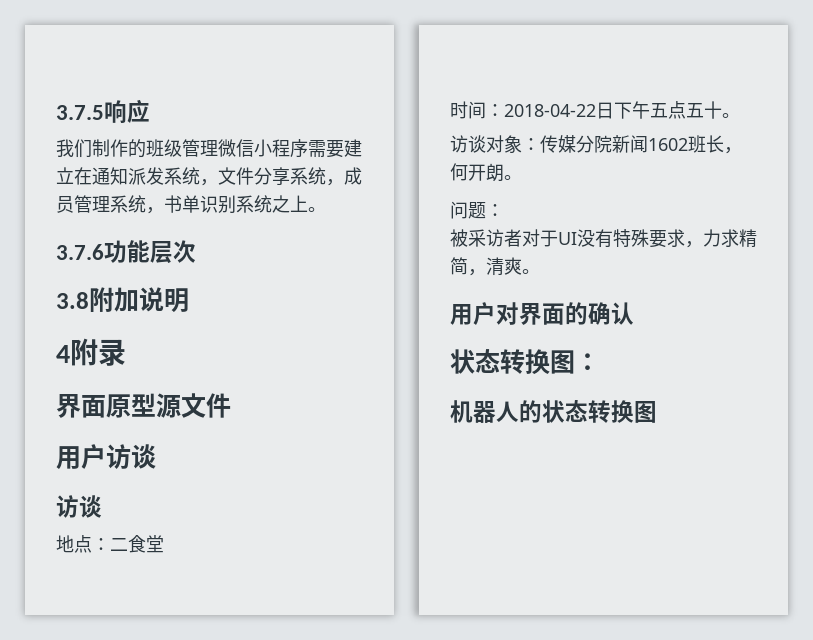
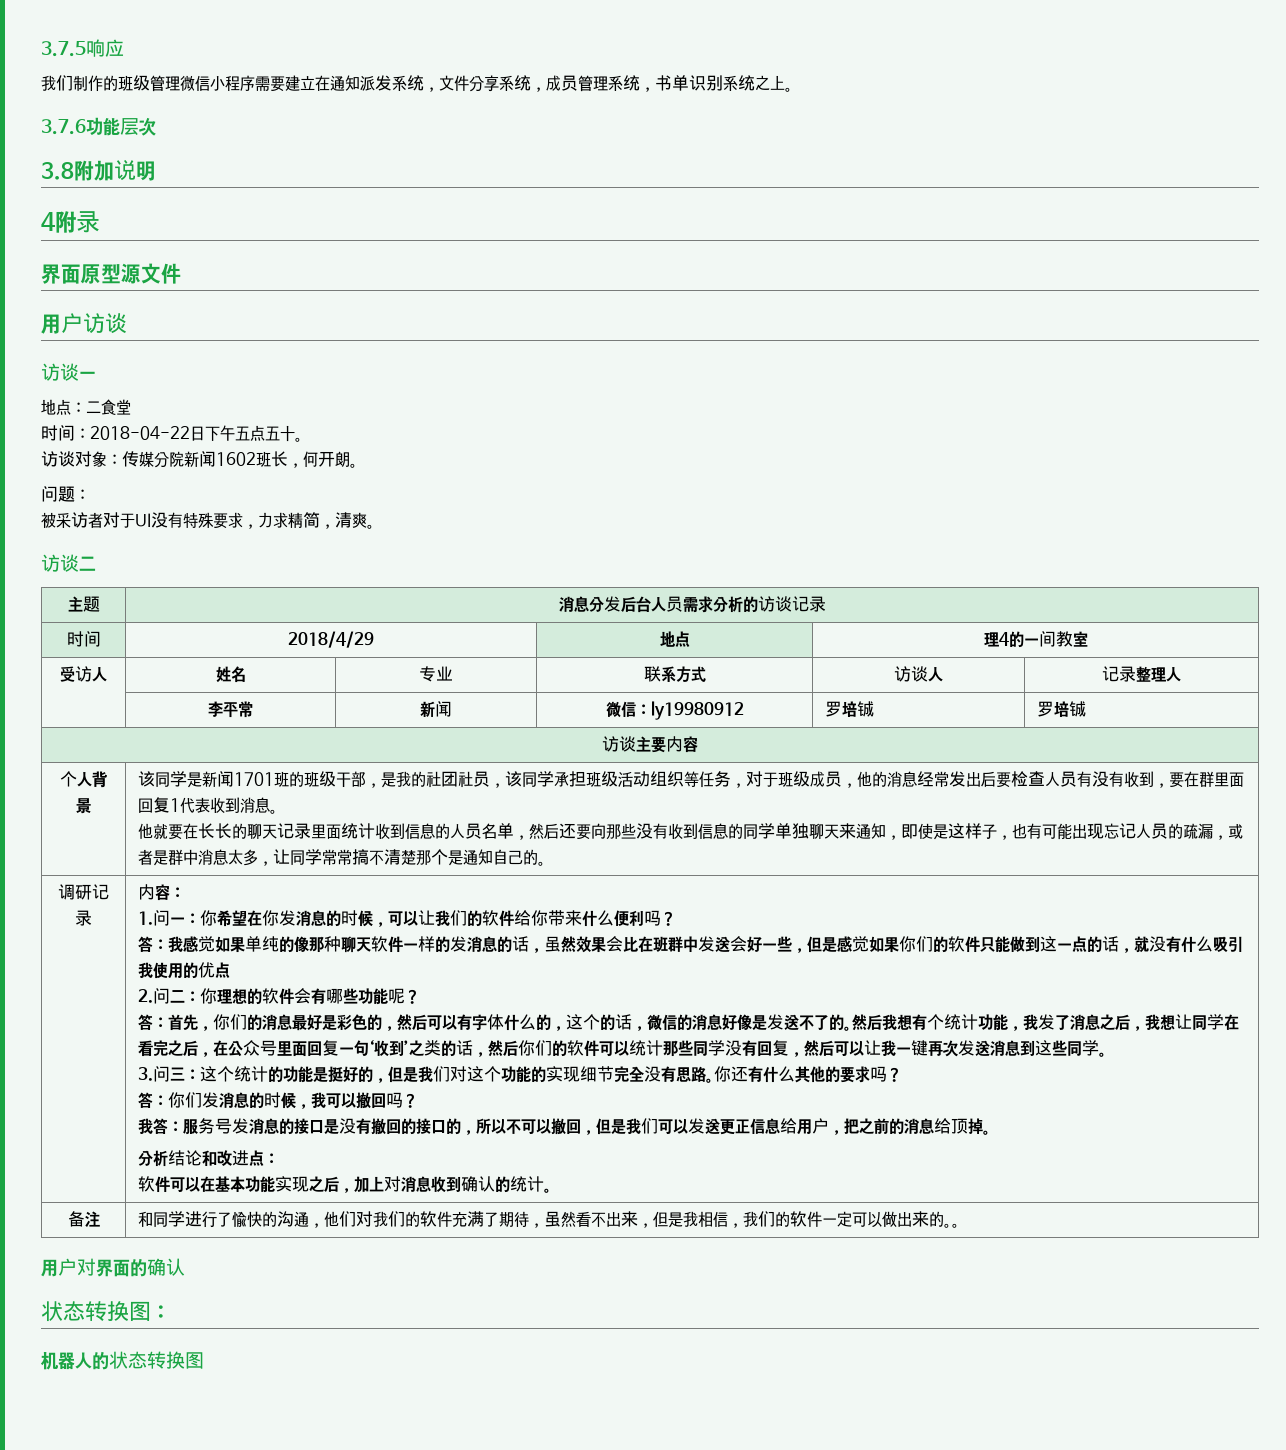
(102, 506) none -> [79,371,96,379] 一
(540, 271) none -> [41,554,96,572] [67,596,100,612] [558,596,826,613] [66,631,101,647] [288,631,374,648] [659,631,690,647] [983,631,1088,648] [60,666,107,682] [215,666,246,683] [419,666,453,682] [643,666,706,682] [894,666,943,682] [1102,666,1181,682] [208,701,253,718] [420,701,452,717] [605,701,744,720] [824,701,874,717] [1036,701,1086,717] [602,736,698,753] [60,771,107,788] [76,798,91,814] [137,771,1244,788] [137,797,278,814] [137,823,1243,840] [137,849,546,866] [58,884,109,900] [75,910,92,926] [137,884,185,901] [137,910,676,927] [137,936,1243,953] [137,962,230,979] [137,988,420,1005] [137,1014,1239,1031] [137,1040,1107,1057] [137,1066,902,1083] [137,1092,418,1109] [137,1118,991,1135] [137,1150,279,1167] [137,1176,552,1193] [67,1211,100,1227] [137,1211,960,1228] // 访谈二 // 主题 | 消息分发后台人员需求分析的访谈记录 // 时间 | 2018/4/29 | 地点 | 理4的一间教室 // 受访人 | 姓名 | 专业 | 联系方式 | 访谈人 | 记录整理人 // | 李平常 | 新闻 | 微信：ly19980912 | 罗培铖 | 罗培铖 // 访谈主要内容 // 个人背景 | 该同学是新闻1701班的班级干部，是我的社团社员，该同学承担班级活动组织等任务，对于班级成员，他的消息经常发出后要检查人员有没有收到，要在群里面回复1代表收到消息。 // 他就要在长长的聊天记录里面统计收到信息的人员名单，然后还要向那些没有收到信息的同学单独聊天来通知，即使是这样子，也有可能出现忘记人员的疏漏，或者是群中消息太多，让同学常常搞不清楚那个是通知自己的。 // 调研记录 | 内容： // 1.问一：你希望在你发消息的时候，可以让我们的软件给你带来什么便利吗？ // 答：我感觉如果单纯的像那种聊天软件一样的发消息的话，虽然效果会比在班群中发送会好一些，但是感觉如果你们的软件只能做到这一点的话，就没有什么吸引我使用的优点 // 2.问二：你理想的软件会有哪些功能呢？ // 答：首先，你们的消息最好是彩色的，然后可以有字体什么的，这个的话，微信的消息好像是发送不了的。然后我想有个统计功能，我发了消息之后，我想让同学在看完之后，在公众号里面回复一句‘收到’之类的话，然后你们的软件可以统计那些同学没有回复，然后可以让我一键再次发送消息到这些同学。 // 3.问三：这个统计的功能是挺好的，但是我们对这个功能的实现细节完全没有思路。你还有什么其他的要求吗？ // 答：你们发消息的时候，我可以撤回吗？ // 我答：服务号发消息的接口是没有撤回的接口的，所以不可以撤回，但是我们可以发送更正信息给用户，把之前的消息给顶掉。 // 分析结论和改进点： // 软件可以在基本功能实现之后，加上对消息收到确认的统计。 // 备注 | 和同学进行了愉快的沟通，他们对我们的软件充满了期待，虽然看不出来，但是我相信，我们的软件一定可以做出来的。。

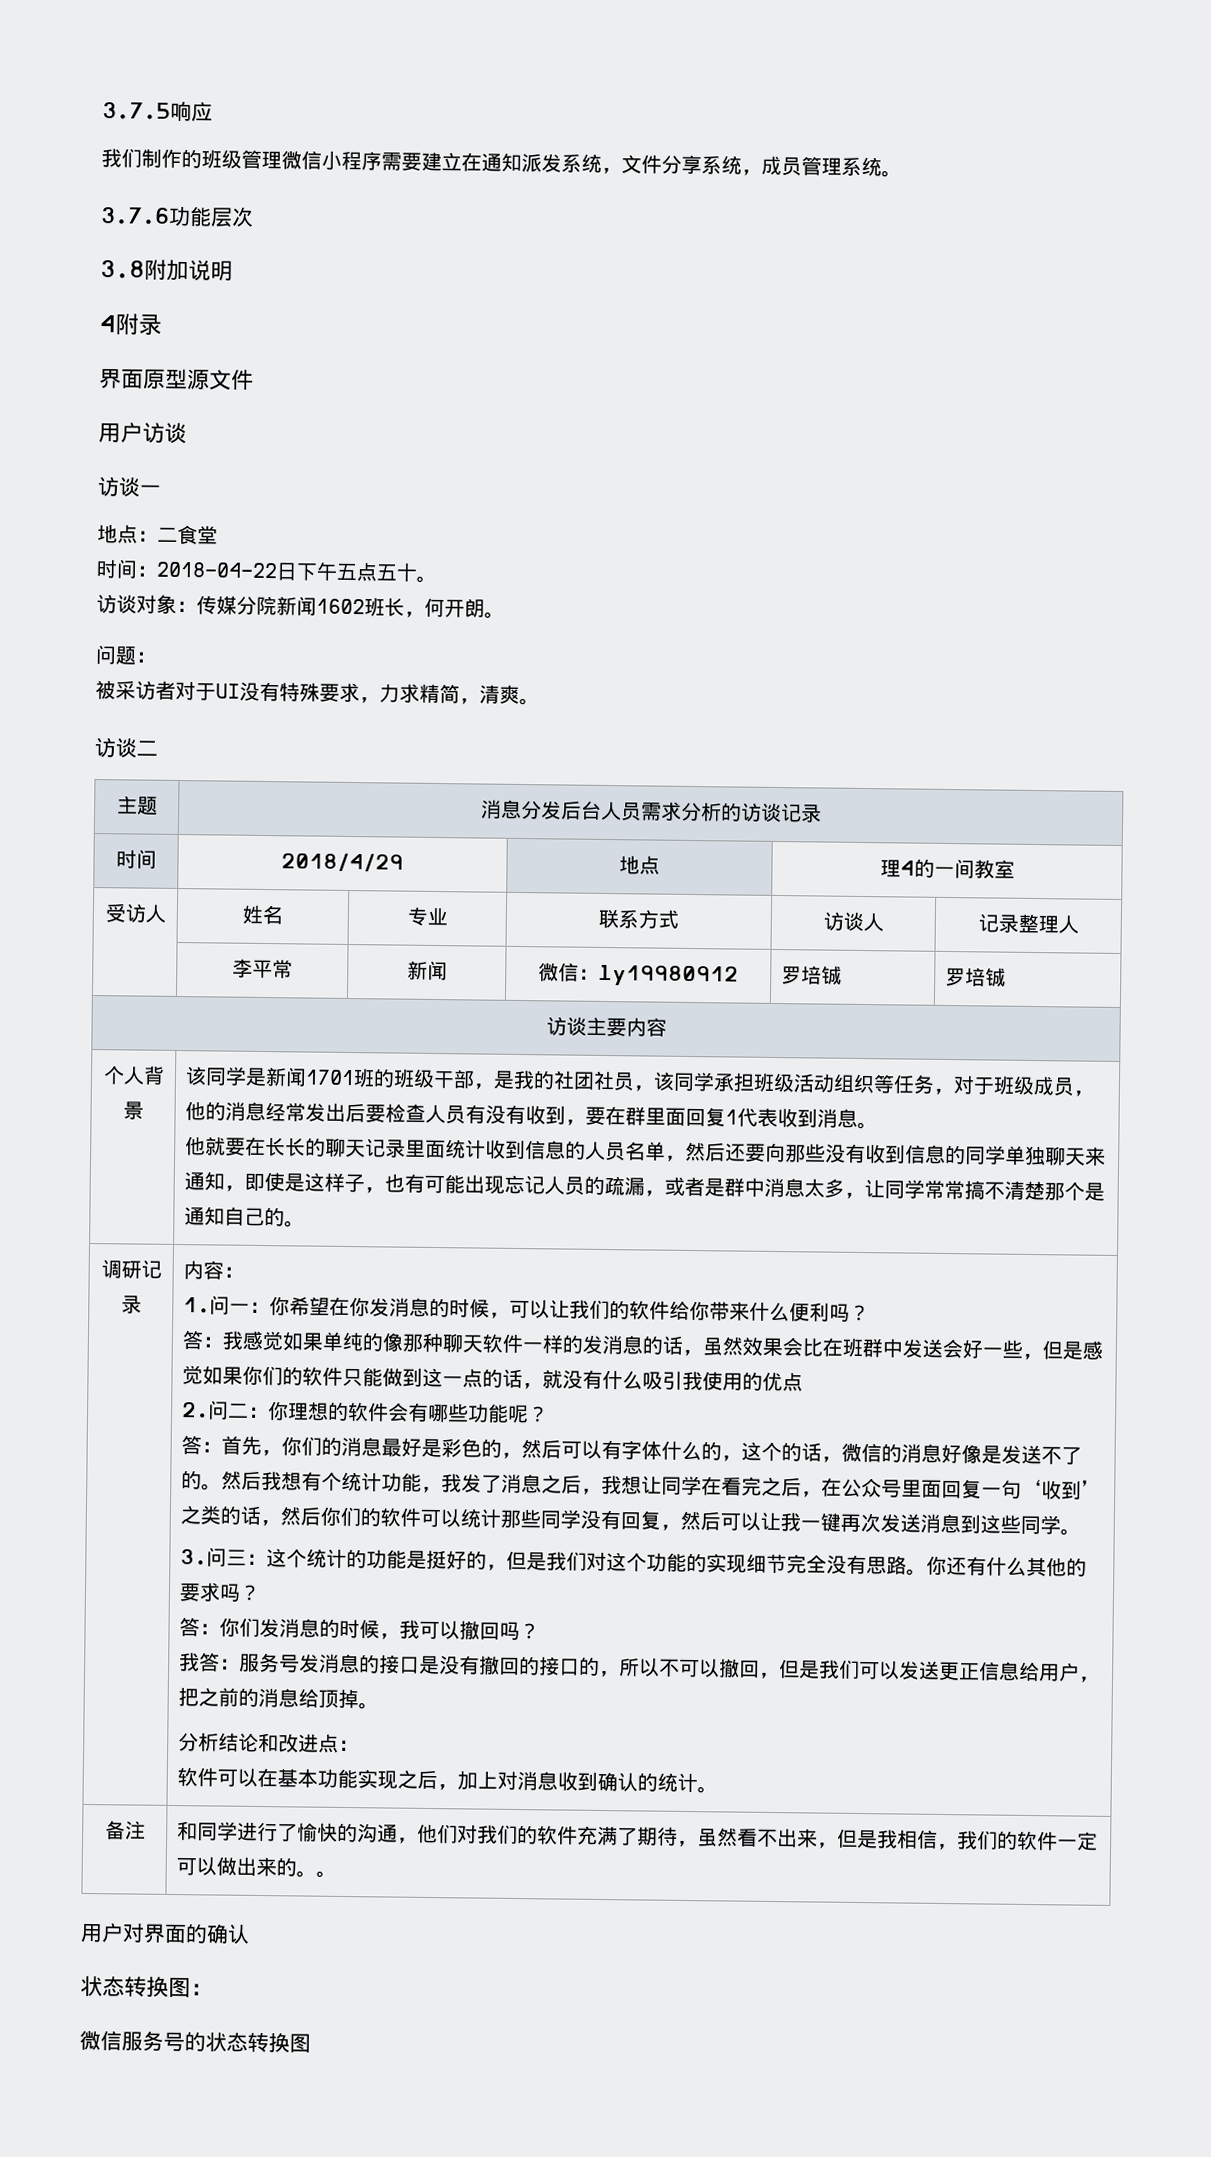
[640,75,785,92] ，书单识别系统之上 -> (882, 166) none
[40,1351,92,1370] 机器人 -> [79,2030,185,2052] 微信服务号

